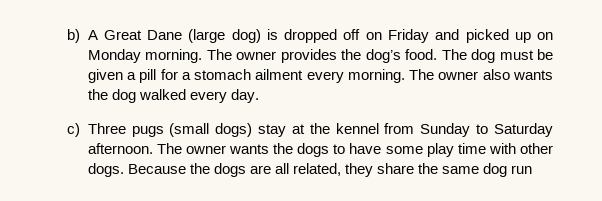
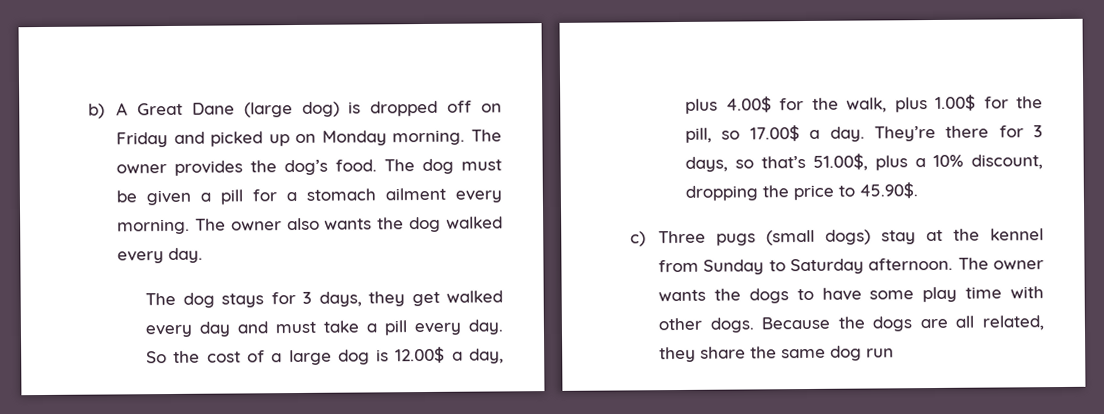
(259, 96) none -> [145,290,503,308] [145,319,504,338] [146,346,505,366] [685,94,1043,114] [685,125,1043,143] [685,153,1043,172] [685,182,919,201] // The dog stays for 3 days, they get walked every day and must take a pill every day. So the cost of a large dog is 12.00$ a day, plus 4.00$ for the walk, plus 1.00$ for the pill, so 17.00$ a day. They’re there for 3 days, so that’s 51.00$, plus a 10% discount, dropping the price to 45.90$.

